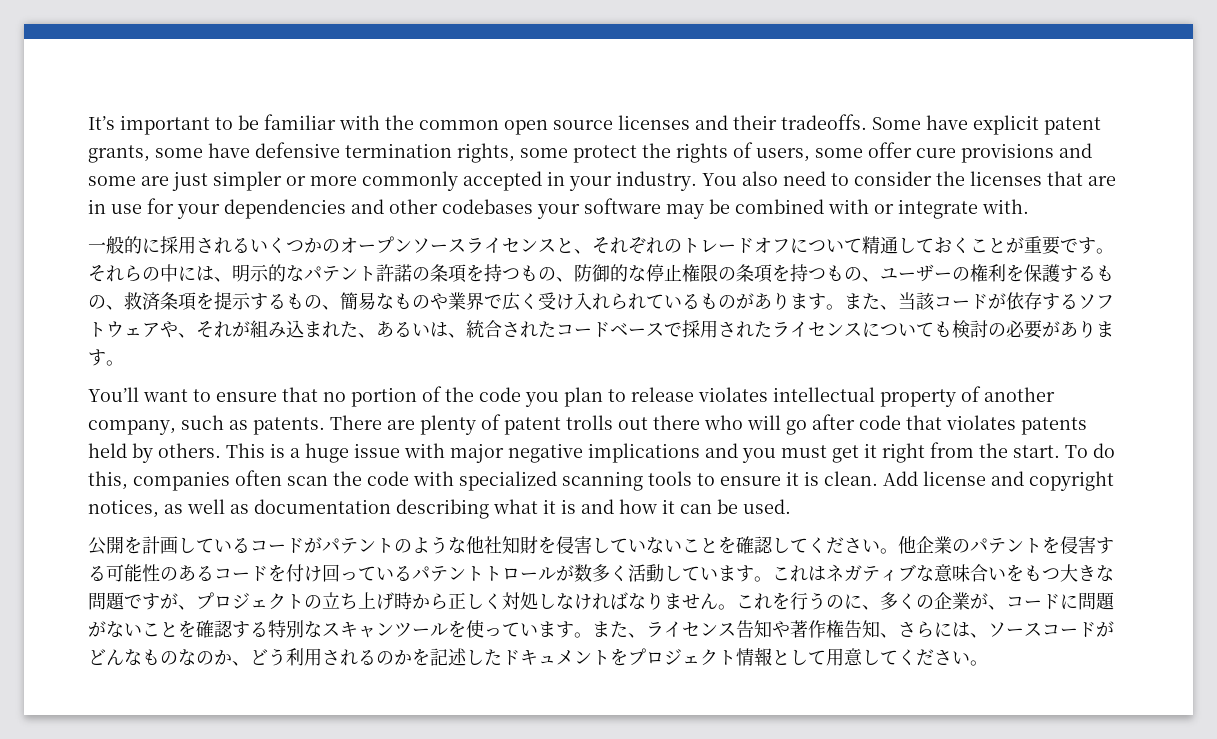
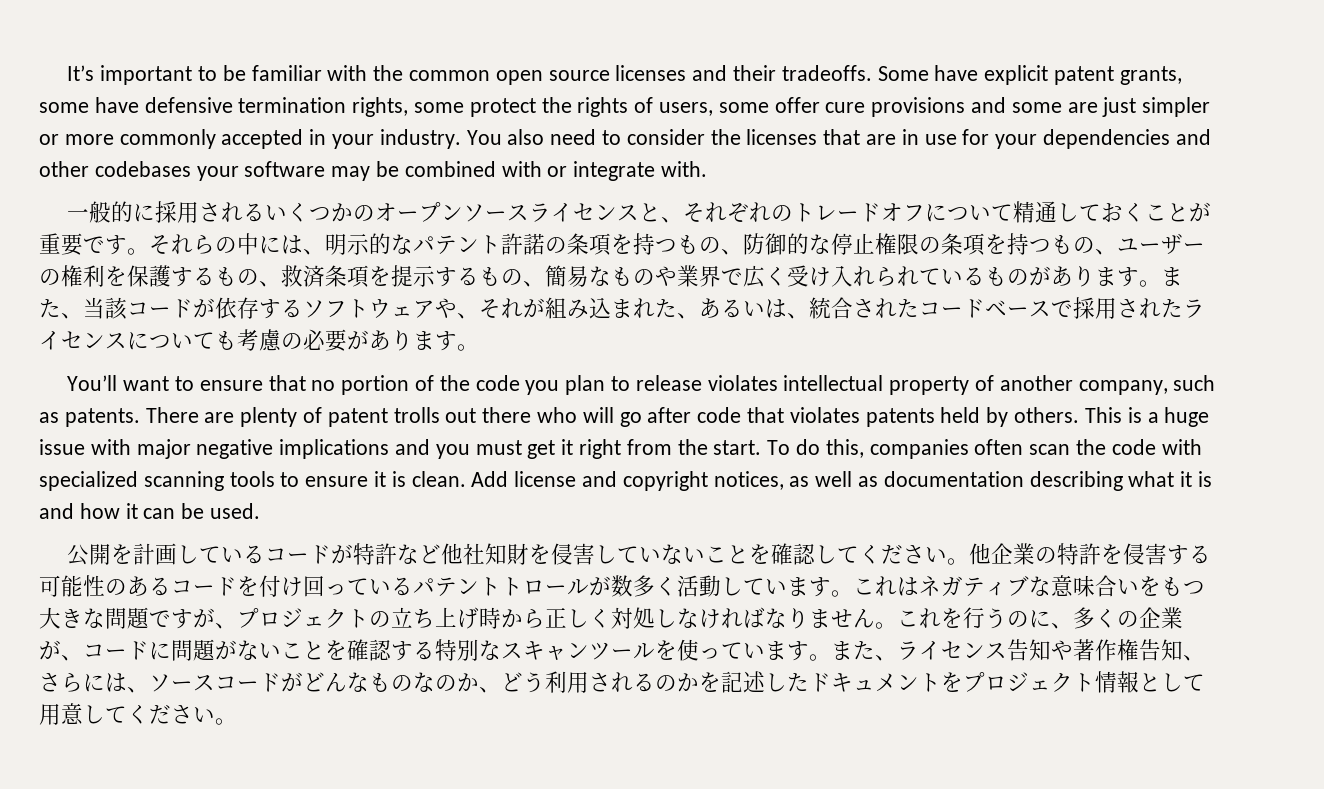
[952,320,988,338] 検討 -> [237,329,281,351] 考慮
[322,536,466,554] パテントのような -> [353,543,442,565] 特許など
[970,538,1042,554] パテント -> [1057,543,1102,565] 特許

